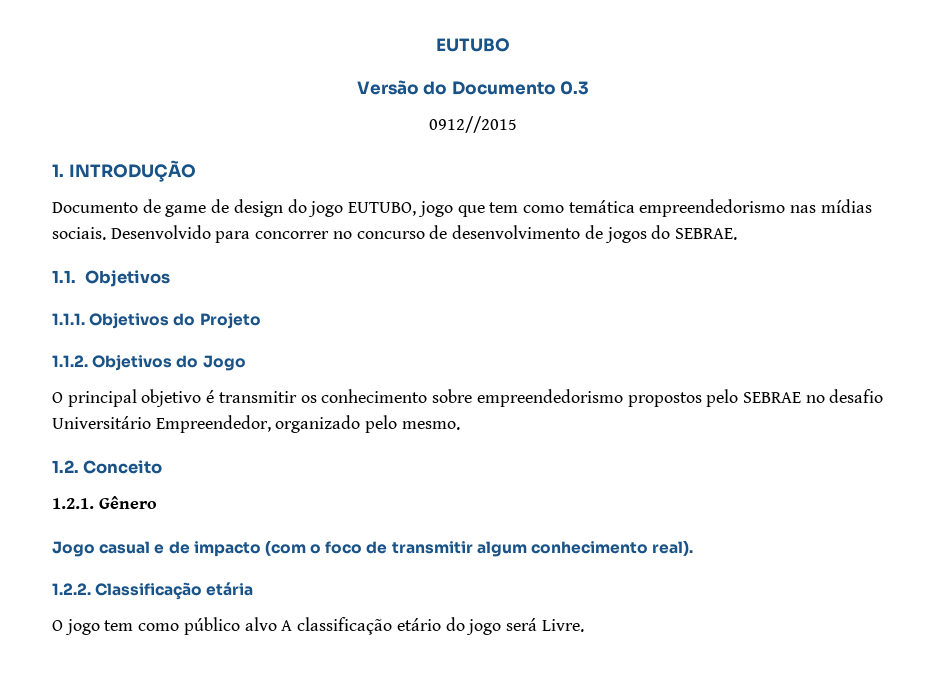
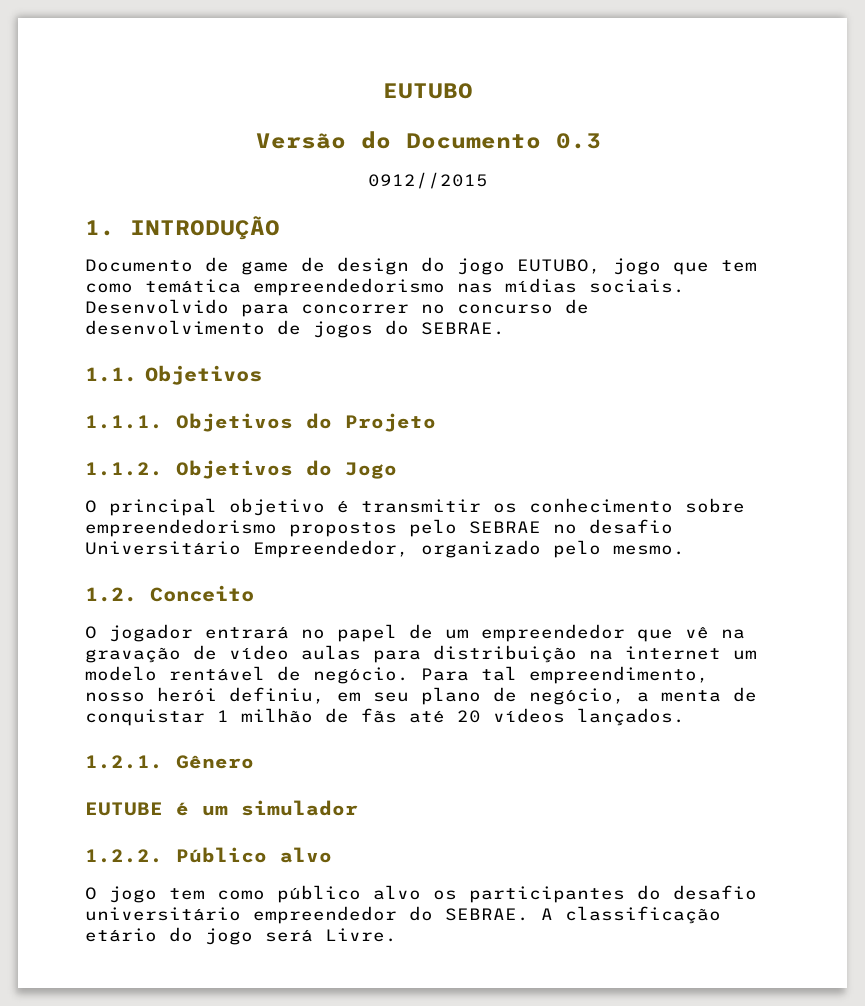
[52,496,157,509] [52,540,694,557] 1.2.1. Gênero // Jogo casual e de impacto (com o foco de transmitir algum conhecimento real). -> [85,624,745,642] [85,645,757,663] [85,666,709,684] [85,687,757,705] [85,708,685,726] [85,755,254,769] [85,800,358,816] O jogador entrará no papel de um empreendedor que vê na gravação de vídeo aulas para distribuição na internet um modelo rentável de negócio. Para tal empreendimento, nosso herói definiu, em seu plano de negócio, a menta de conquistar 1 milhão de fãs até 20 vídeos lançados. // 1.2.1. Gênero // EUTUBE é um simulador
[95,582,254,600] Classificação etária -> [176,847,332,863] Público alvo
(277, 624) none -> [433,885,757,903] [85,906,529,924] os participantes do desafio universitário empreendedor do SEBRAE.

